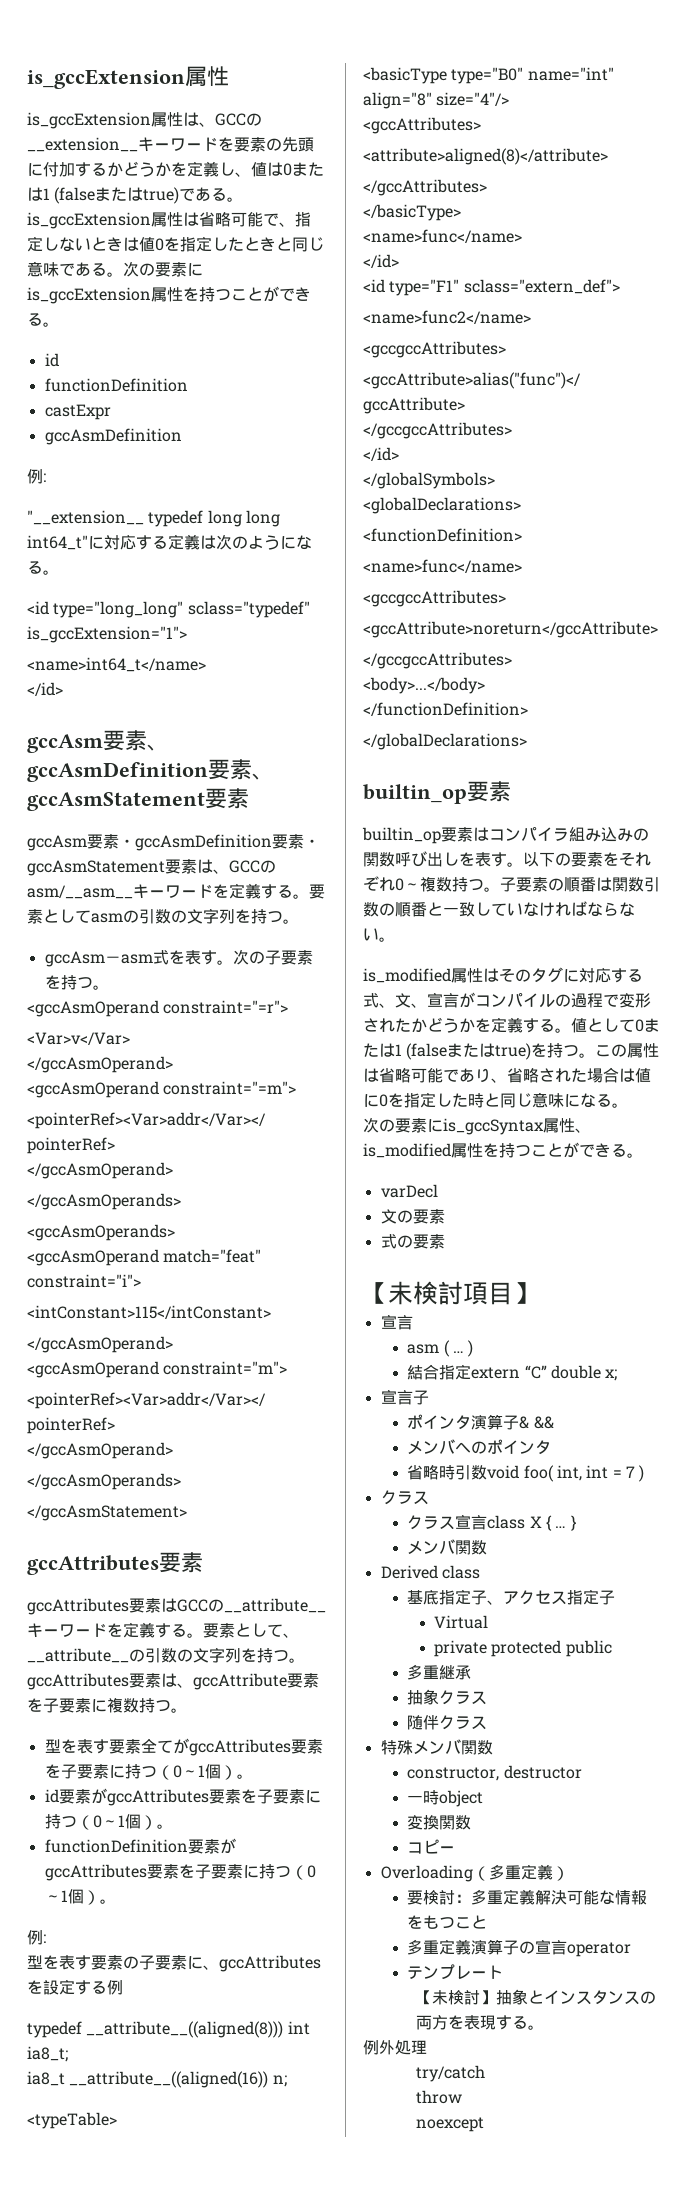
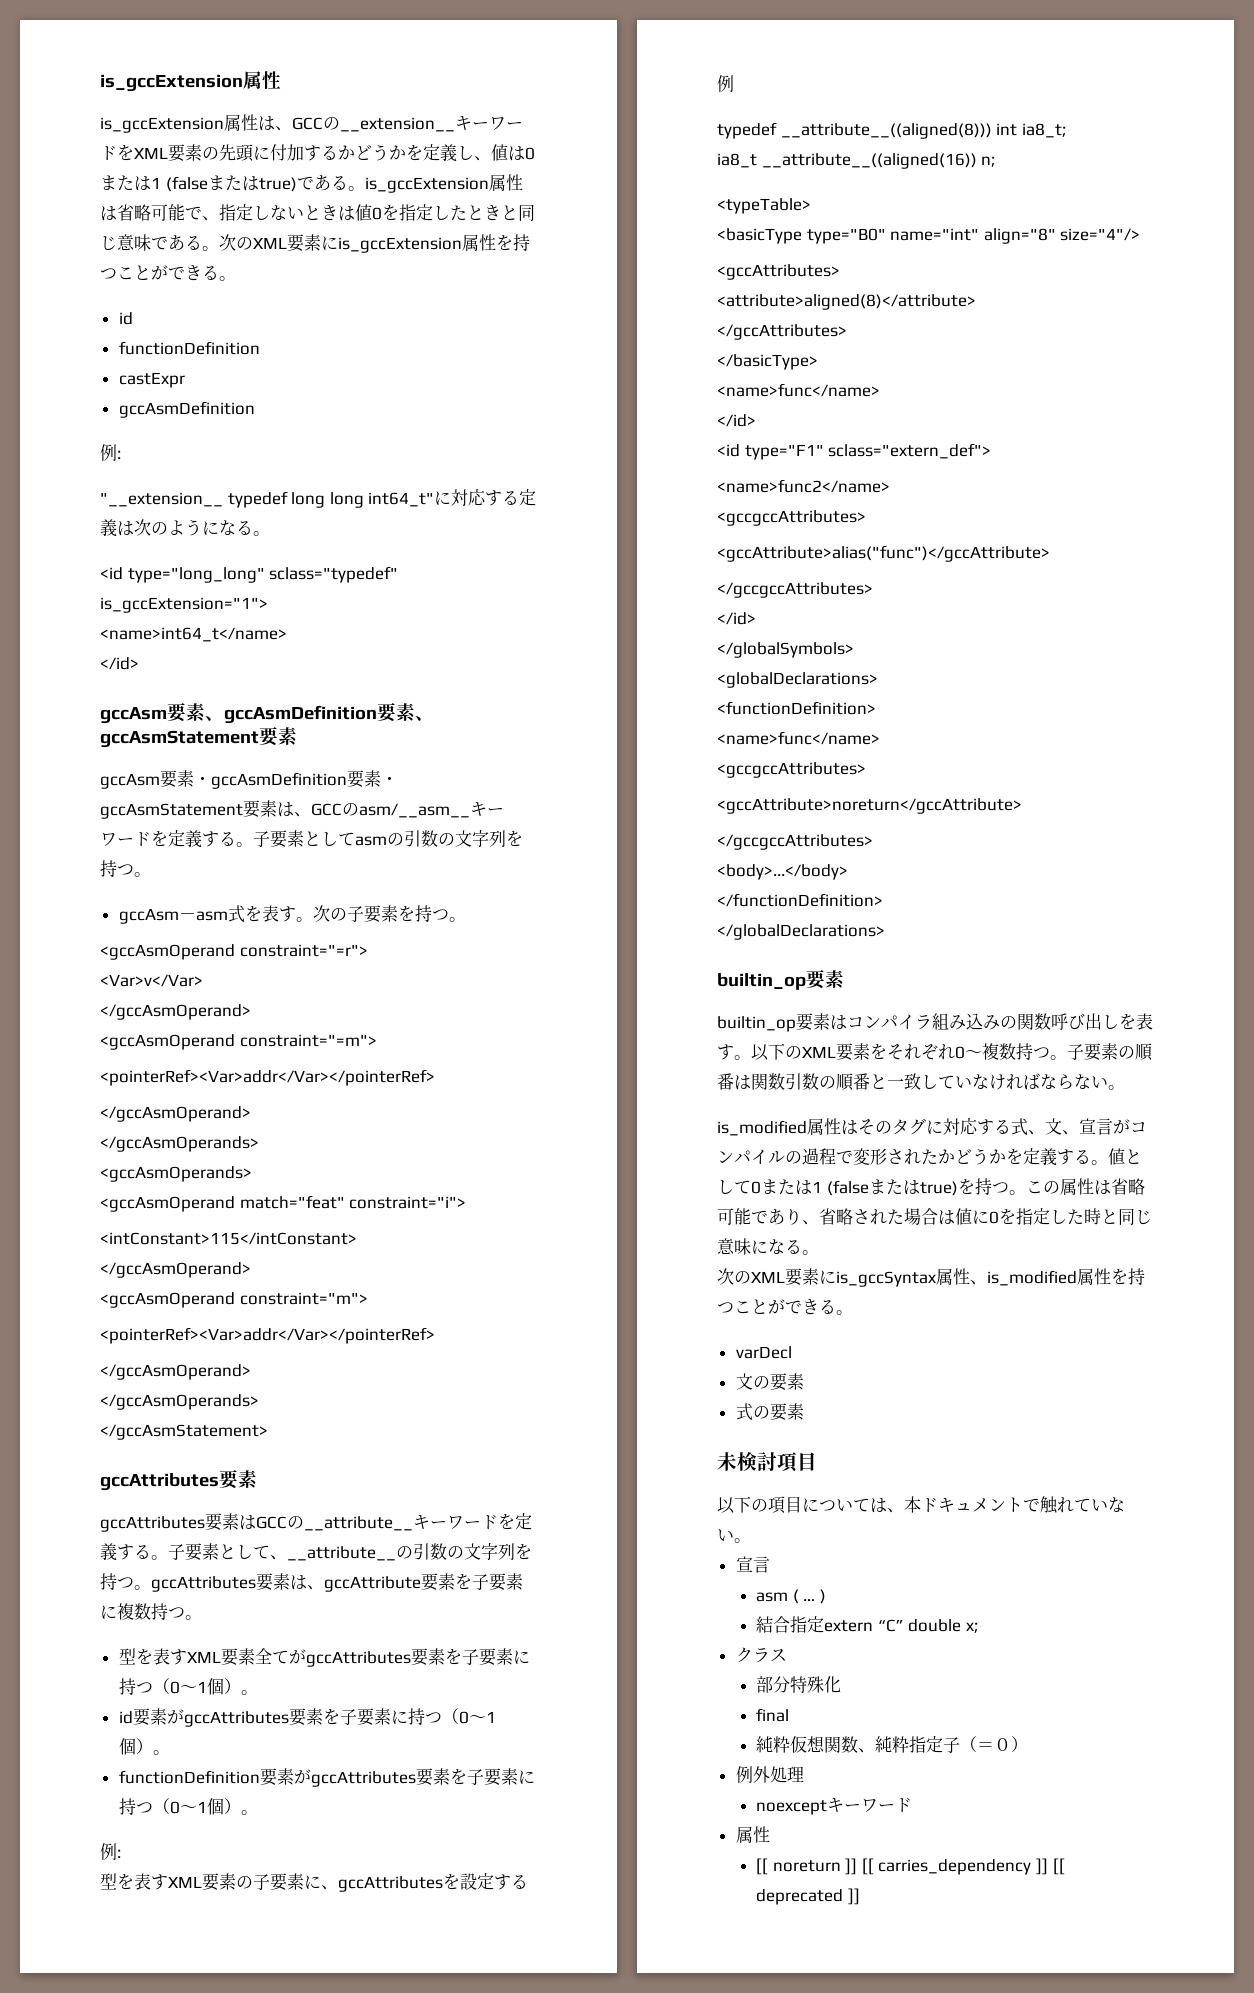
(234, 144) none -> [134,147,168,159] XML
(155, 269) none -> [253,237,287,249] XML
(309, 896) none -> [253,831,270,847] 子
(203, 1635) none -> [168,1544,185,1560] 子
(109, 1746) none -> [186,1651,221,1663] XML
(91, 1962) none -> [168,1876,202,1888] XML
(571, 859) none -> [802,1046,836,1058] XML
(395, 1125) none -> [751,1271,785,1283] XML
[363,1282,388,1304] 【 -> (804, 1411) none
[513,1282,538,1304] 】 -> [717,1496,1125,1514] [717,1529,751,1543] // 以下の項目については、本ドキュメントで触れていない。
[380,1389,429,1405] [407,1414,554,1430] [407,1439,552,1455] [407,1465,645,1482] [380,1490,429,1505] [407,1514,576,1531] [407,1539,488,1555] [380,1565,480,1579] [407,1589,616,1605] [433,1615,488,1629] [433,1640,612,1657] [407,1664,472,1680] [407,1689,488,1705] [407,1715,488,1730] [380,1739,493,1755] [407,1765,582,1781] [407,1790,484,1807] [407,1815,472,1830] [407,1839,456,1854] [380,1864,569,1882] [407,1889,648,1905] [407,1915,488,1929] [407,1939,632,1957] [407,1964,504,1980] [416,1989,657,2005] [416,2015,545,2030] [363,2040,427,2055] [416,2065,486,2082] [416,2090,463,2104] [416,2117,485,2132] 宣言子 // ポインタ演算子& && // メンバへのポインタ // 省略時引数void foo( int, int = 7 ) // クラス // クラス宣言class X { … } // メンバ関数 // Derived class // 基底指定子、アクセス指定子 // Virtual // private protected public // 多重継承 // 抽象クラス // 随伴クラス // 特殊メンバ関数 // constructor, destructor // 一時object // 変換関数 // コピー // Overloading（多重定義） // 要検討：多重定義解決可能な情報をもつこと // 多重定義演算子の宣言operator // テンプレート // 【未検討】抽象とインスタンスの両方を表現する。 // 例外処理 // try/catch // throw // noexcept -> [735,1647,787,1663] [756,1676,842,1694] [756,1708,790,1722] [756,1736,1029,1753] [735,1766,804,1783] [756,1798,913,1815] [735,1826,770,1843] [756,1858,1065,1875] [756,1888,860,1905] クラス // 部分特殊化 // final // 純粋仮想関数、純粋指定子（＝０） // 例外処理 // noexceptキーワード // 属性 // [[ noreturn ]] [[ carries_dependency ]] [[ deprecated ]]

